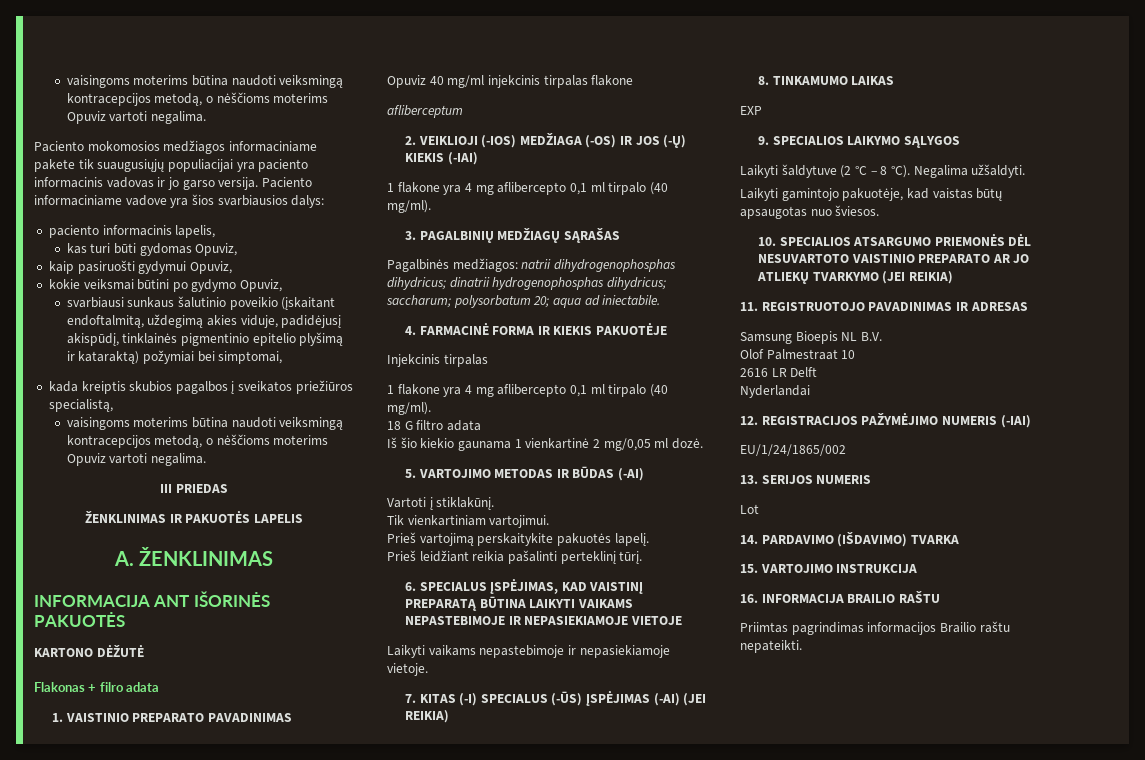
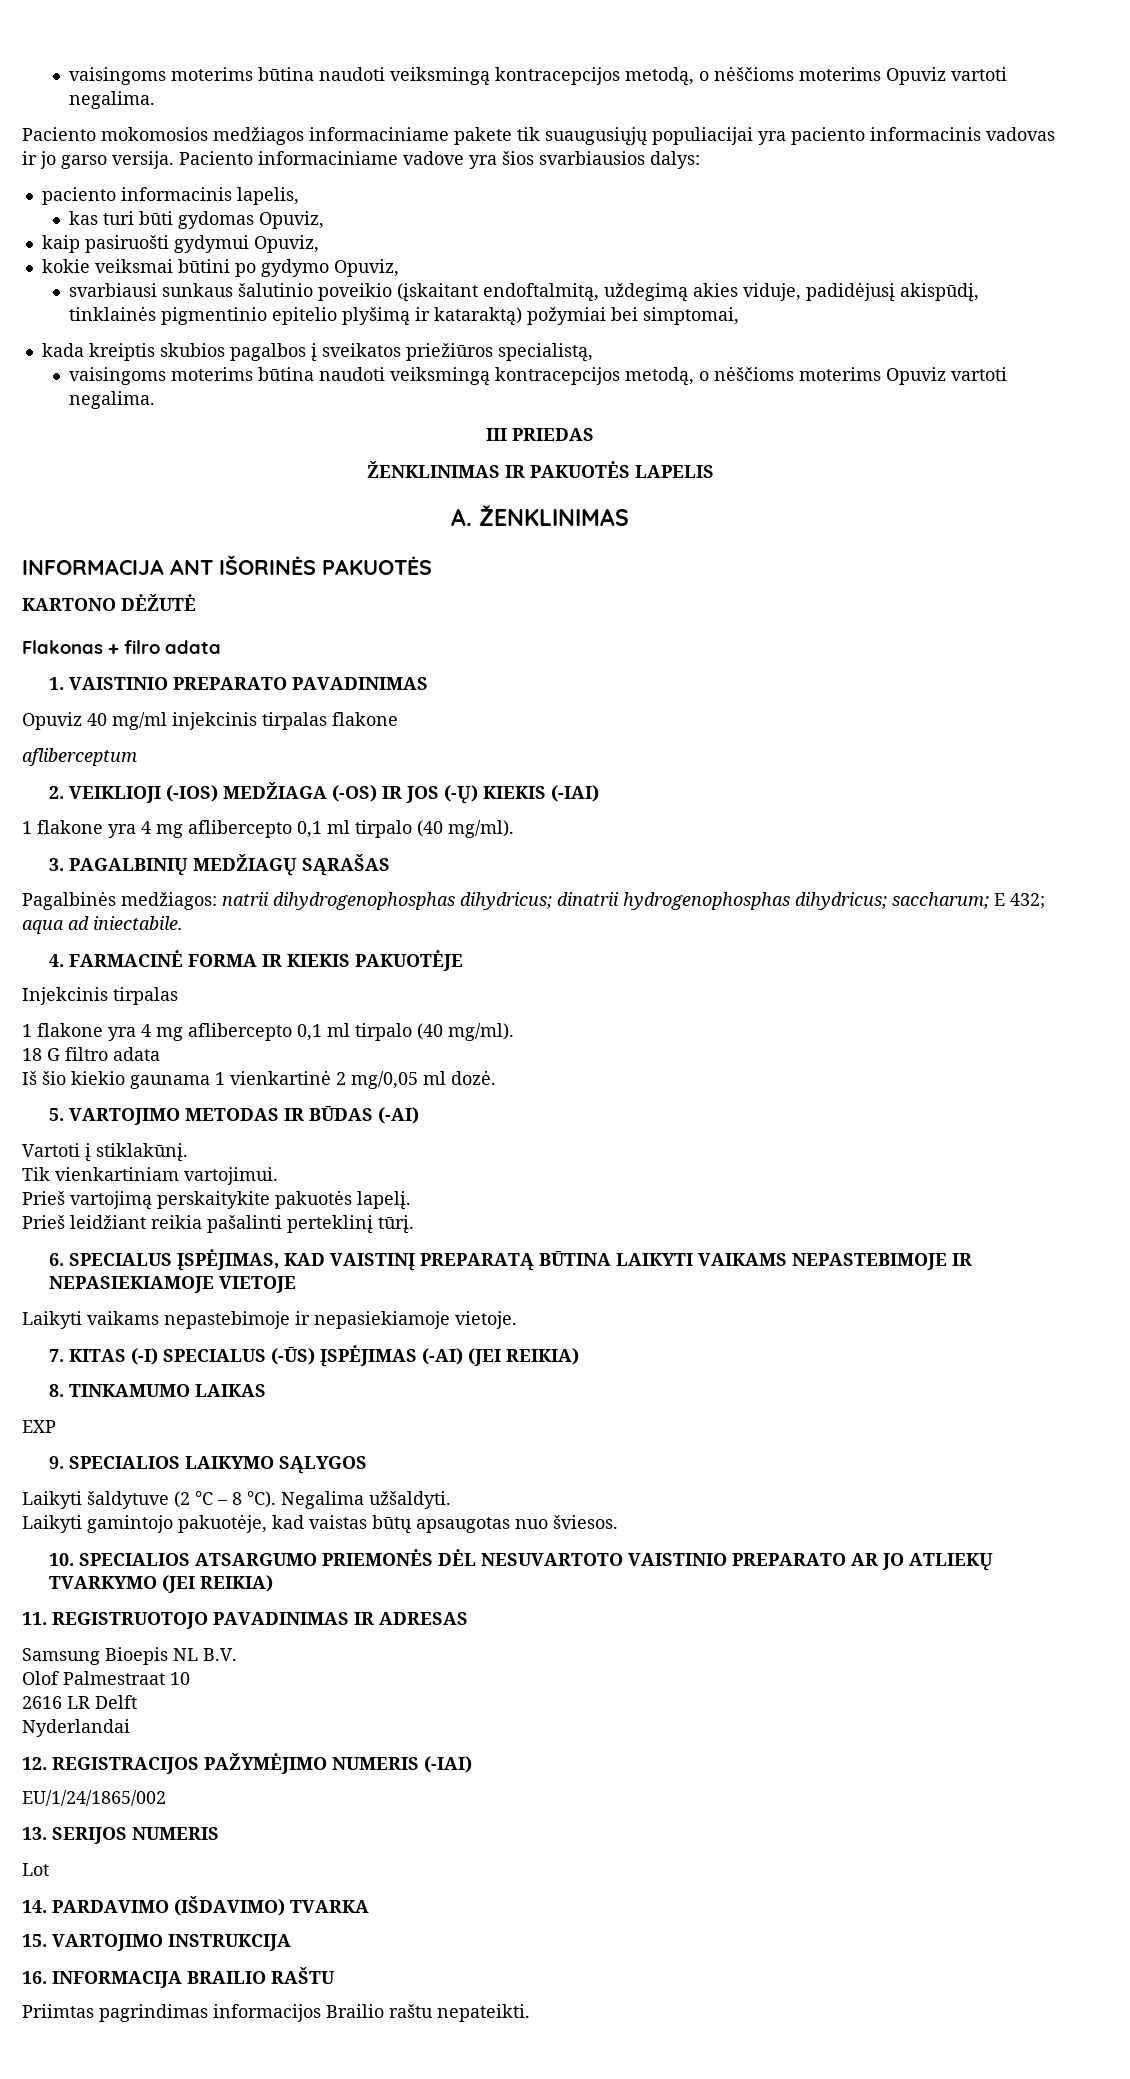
[453,295,550,308] polysorbatum 20; -> [994,893,1045,909] E 432;

